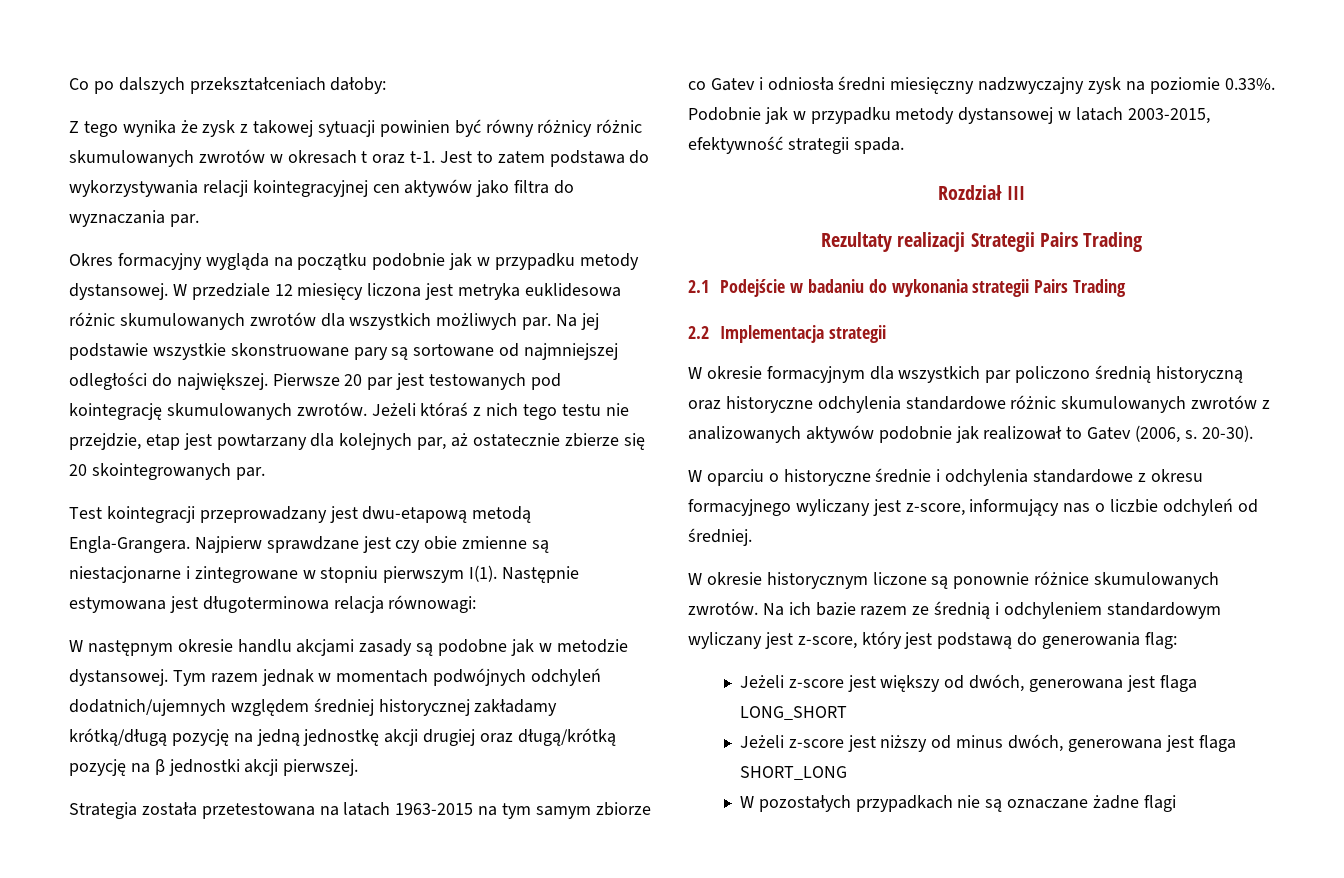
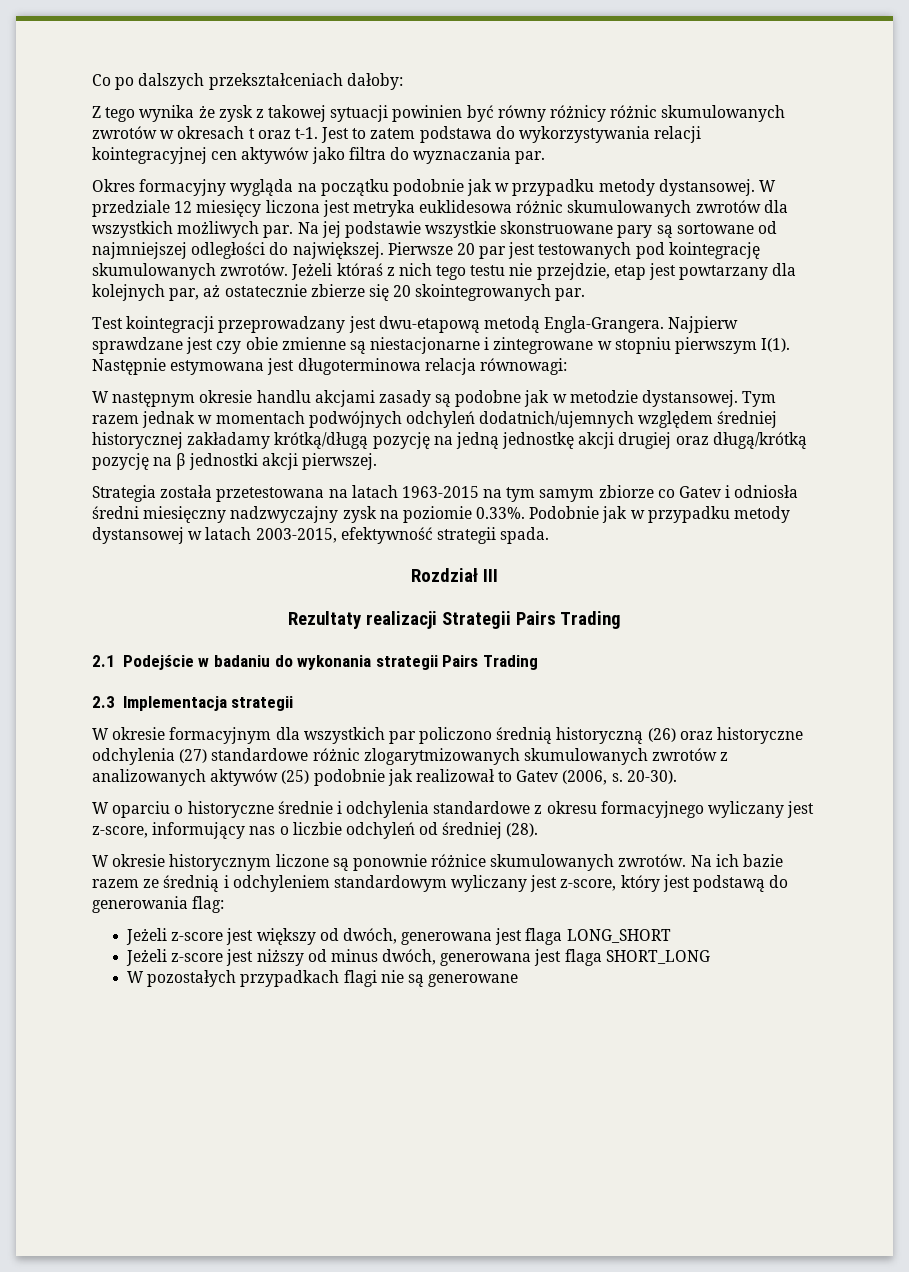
[688,326,709,339] 2.2 -> [92,696,115,708] 2.3
(1243, 374) none -> [647,728,676,742] (26)
(901, 404) none -> [179,749,208,763] (27)
(1057, 402) none -> [363,748,520,765] zlogarytmizowanych
(874, 434) none -> [281,770,310,784] (25)
[688,528,752,546] średniej. -> [442,822,539,839] średniej (28).
(953, 803) none -> [343,970,377,987] flagi
[1007,795,1176,812] oznaczane żadne flagi -> [428,974,519,987] generowane

